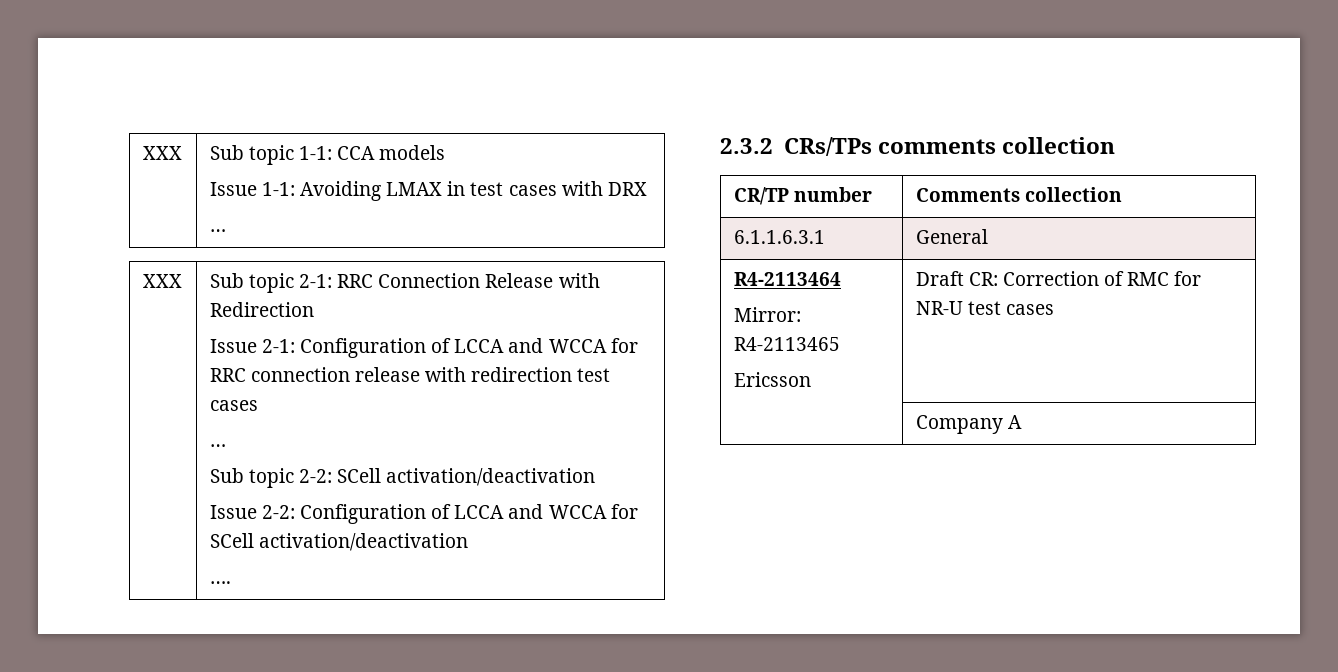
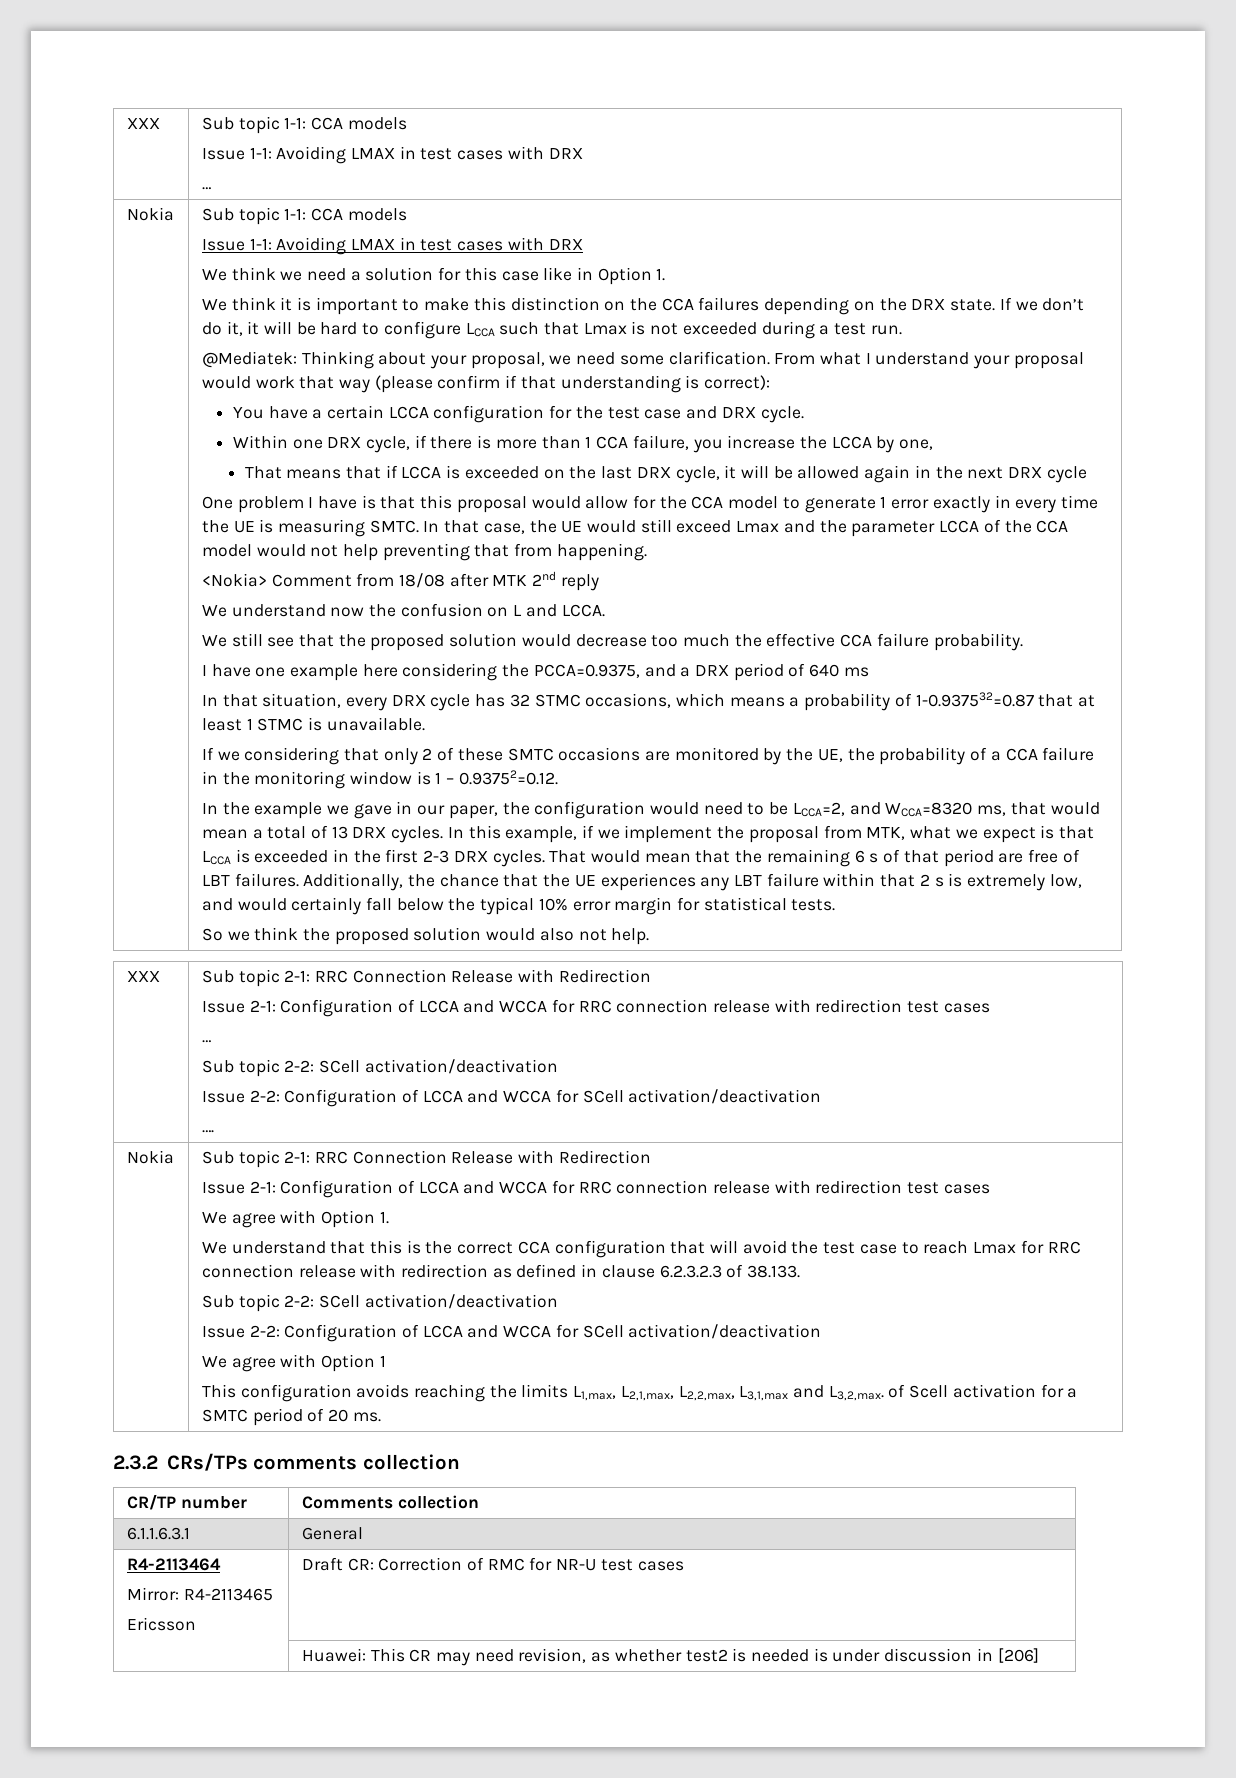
(226, 230) none -> [126,207,174,221] [201,207,407,225] [201,237,583,255] [201,267,666,285] [201,297,1085,315] [201,321,902,339] [201,351,1084,369] [201,375,771,393] [232,405,804,423] [232,435,934,453] [244,465,1087,483] [201,495,1099,513] [201,519,1069,537] [201,543,647,561] [201,571,599,591] [201,603,605,617] [201,633,1023,651] [201,663,869,681] [201,692,1096,711] [201,717,425,731] [201,747,1095,765] [201,770,558,789] [201,801,1100,819] [201,825,1095,843] [201,849,1080,867] [201,873,1082,891] [201,897,836,915] [201,927,650,945] // Nokia | Sub topic 1-1: CCA models // Issue 1-1: Avoiding LMAX in test cases with DRX // We think we need a solution for this case like in Option 1. // We think it is important to make this distinction on the CCA failures depending on the DRX state. If we don’t do it, it will be hard to configure LCCA such that Lmax is not exceeded during a test run. // @Mediatek: Thinking about your proposal, we need some clarification. From what I understand your proposal would work that way (please confirm if that understanding is correct): // You have a certain LCCA configuration for the test case and DRX cycle. // Within one DRX cycle, if there is more than 1 CCA failure, you increase the LCCA by one, // That means that if LCCA is exceeded on the last DRX cycle, it will be allowed again in the next DRX cycle // One problem I have is that this proposal would allow for the CCA model to generate 1 error exactly in every time the UE is measuring SMTC. In that case, the UE would still exceed Lmax and the parameter LCCA of the CCA model would not help preventing that from happening. // <Nokia> Comment from 18/08 after MTK 2nd reply // We understand now the confusion on L and LCCA. // We still see that the proposed solution would decrease too much the effective CCA failure probability. // I have one example here considering the PCCA=0.9375, and a DRX period of 640 ms // In that situation, every DRX cycle has 32 STMC occasions, which means a probability of 1-0.937532=0.87 that at least 1 STMC is unavailable. // If we considering that only 2 of these SMTC occasions are monitored by the UE, the probability of a CCA failure in the monitoring window is 1 – 0.93752=0.12. // In the example we gave in our paper, the configuration would need to be LCCA=2, and WCCA=8320 ms, that would mean a total of 13 DRX cycles. In this example, if we implement the proposal from MTK, what we expect is that LCCA is exceeded in the first 2-3 DRX cycles. That would mean that the remaining 6 s of that period are free of LBT failures. Additionally, the chance that the UE experiences any LBT failure within that 2 s is extremely low, and would certainly fall below the typical 10% error margin for statistical tests. // So we think the proposed solution would also not help.
(231, 582) none -> [126,1150,174,1164] [201,1150,651,1168] [201,1180,990,1198] [201,1210,389,1228] [201,1240,1081,1258] [201,1264,801,1278] [201,1294,558,1312] [201,1324,822,1342] [201,1354,386,1372] [201,1384,1078,1402] [201,1408,381,1426] // Nokia | Sub topic 2-1: RRC Connection Release with Redirection // Issue 2-1: Configuration of LCCA and WCCA for RRC connection release with redirection test cases // We agree with Option 1. // We understand that this is the correct CCA configuration that will avoid the test case to reach Lmax for RRC connection release with redirection as defined in clause 6.2.3.2.3 of 38.133. // Sub topic 2-2: SCell activation/deactivation // Issue 2-2: Configuration of LCCA and WCCA for SCell activation/deactivation // We agree with Option 1 // This configuration avoids reaching the limits L1,max, L2,1,max, L2,2,max, L3,1,max and L3,2,max. of Scell activation for a SMTC period of 20 ms.
[915,415,1022,434] Company A -> [301,1648,1039,1666] Huawei: This CR may need revision, as whether test2 is needed is under discussion in [206]

